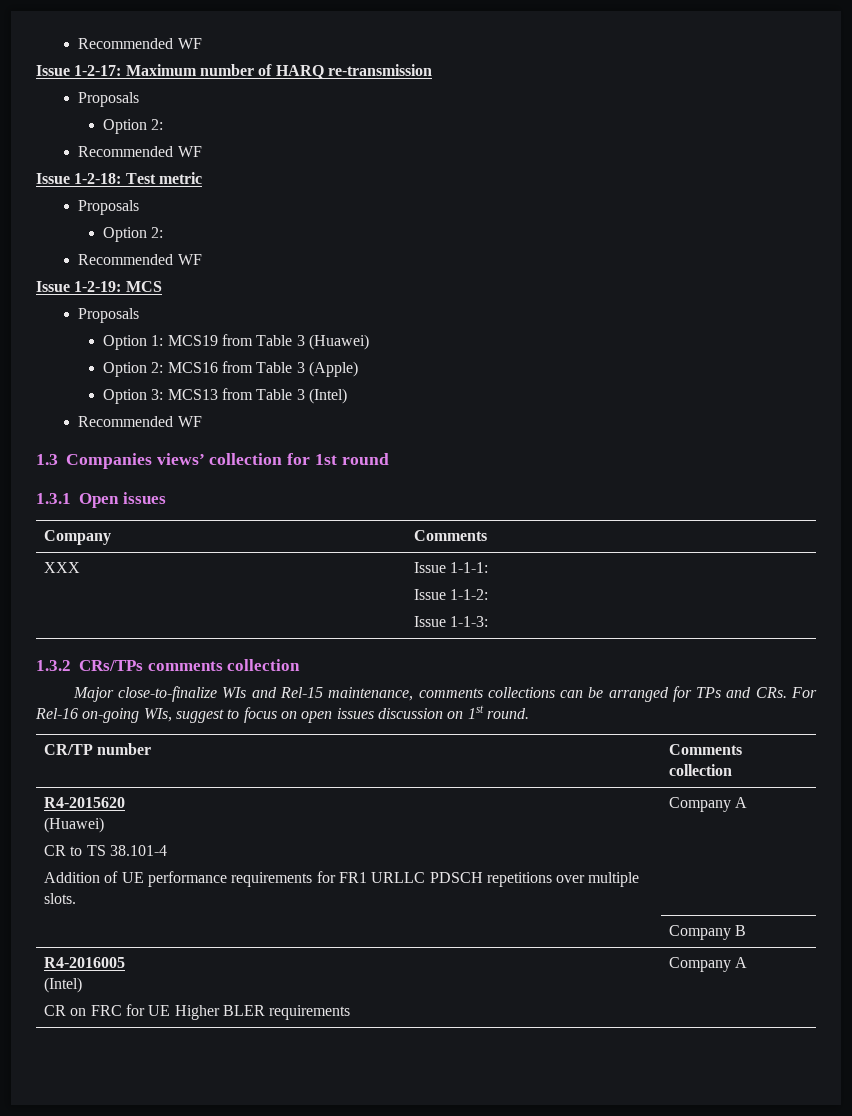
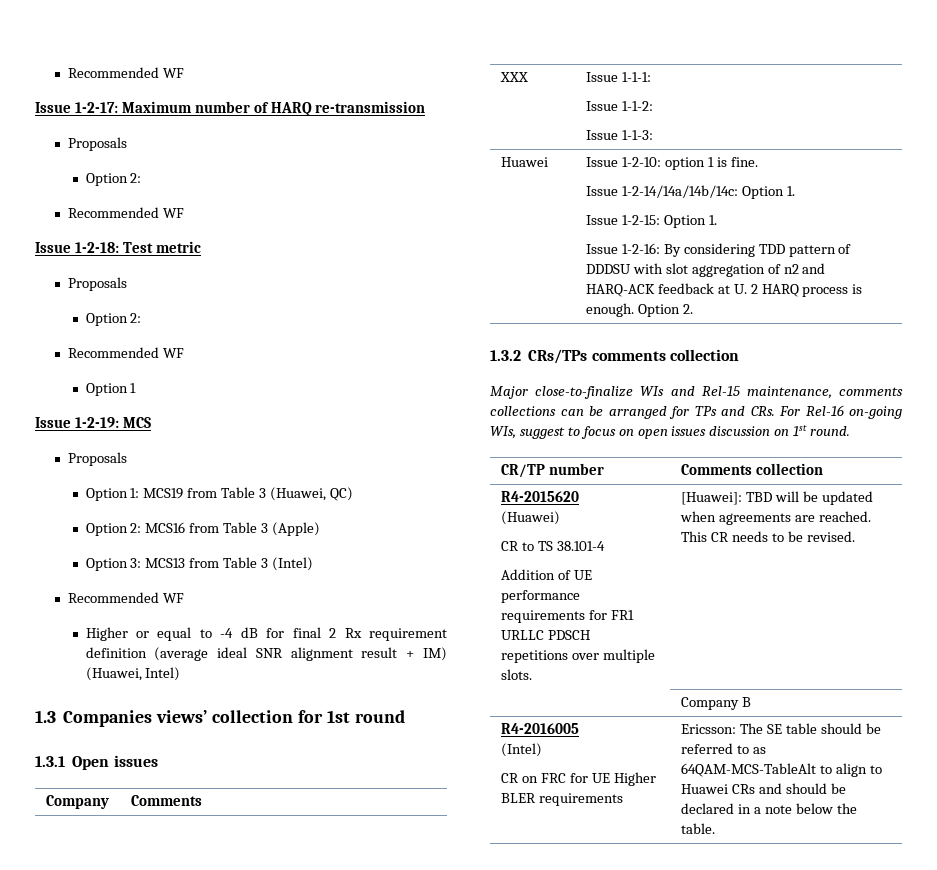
(202, 259) none -> [85,383,137,396] // Option 1
[308,334,369,350] (Huawei) -> [270,487,353,501] (Huawei, QC)
(202, 421) none -> [85,627,448,641] [85,647,448,661] [85,667,181,681] // Higher or equal to -4 dB for final 2 Rx requirement definition (average ideal SNR alignment result + IM) (Huawei, Intel)
(489, 621) none -> [500,157,548,167] [585,157,758,170] [585,185,795,199] [585,215,717,228] [585,243,852,257] [585,263,826,277] [585,283,863,297] [585,303,693,317] // Huawei | Issue 1-2-10: option 1 is fine. // Issue 1-2-14/14a/14b/14c: Option 1. // Issue 1-2-15: Option 1. // Issue 1-2-16: By considering TDD pattern of DDDSU with slot aggregation of n2 and HARQ-ACK feedback at U. 2 HARQ process is enough. Option 2.
[668,797,748,812] Company A -> [680,491,873,505] [679,511,871,525] [680,531,855,542] [Huawei]: TBD will be updated when agreements are reached. This CR needs to be revised.
[668,957,748,972] Company A -> [680,723,881,734] [680,743,766,754] [680,763,882,777] [680,783,846,794] [680,803,857,814] [680,823,715,834] Ericsson: The SE table should be referred to as 64QAM-MCS-TableAlt to align to Huawei CRs and should be declared in a note below the table.

